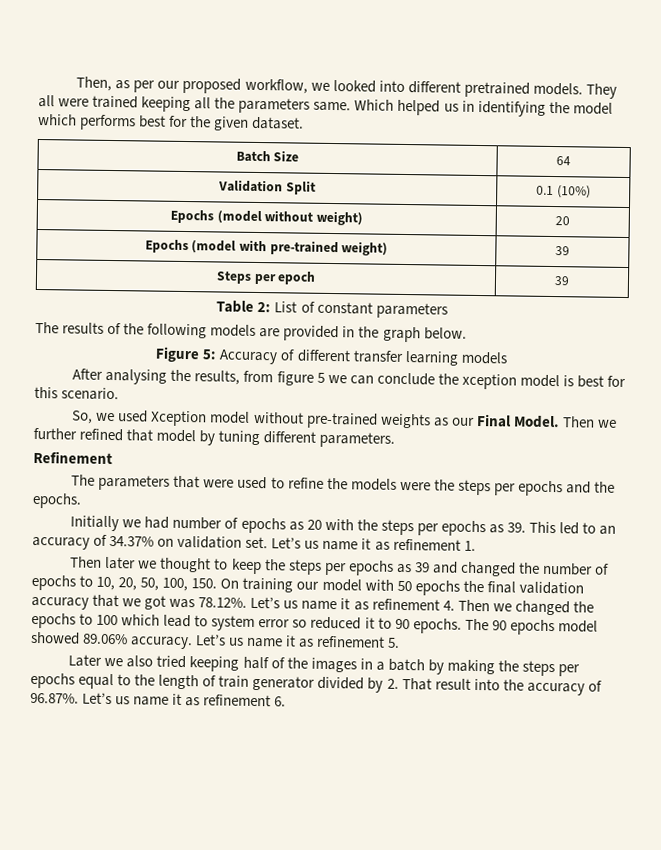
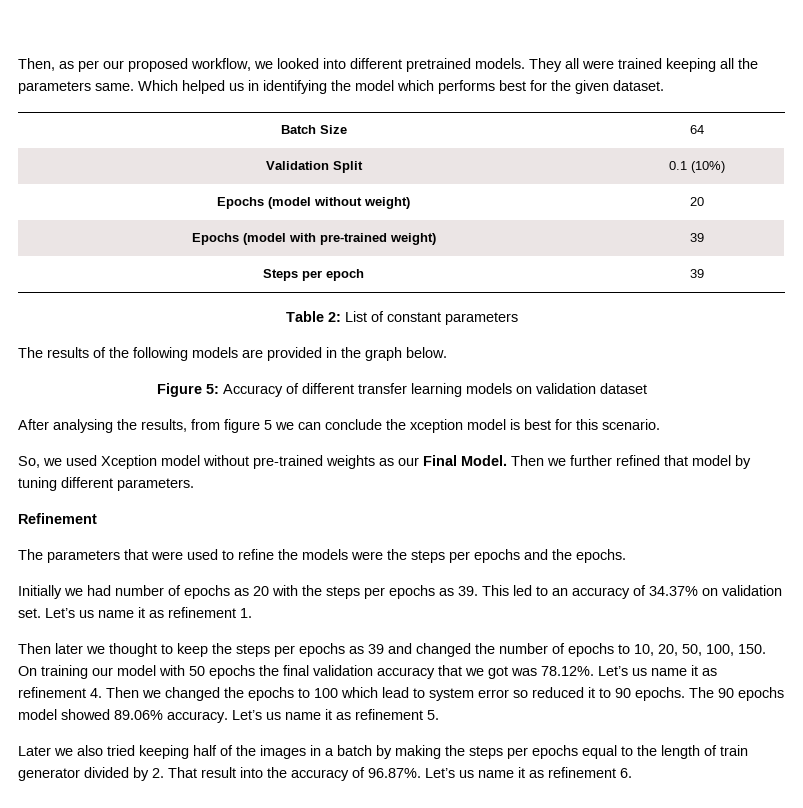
(508, 358) none -> [515,383,647,394] on validation dataset

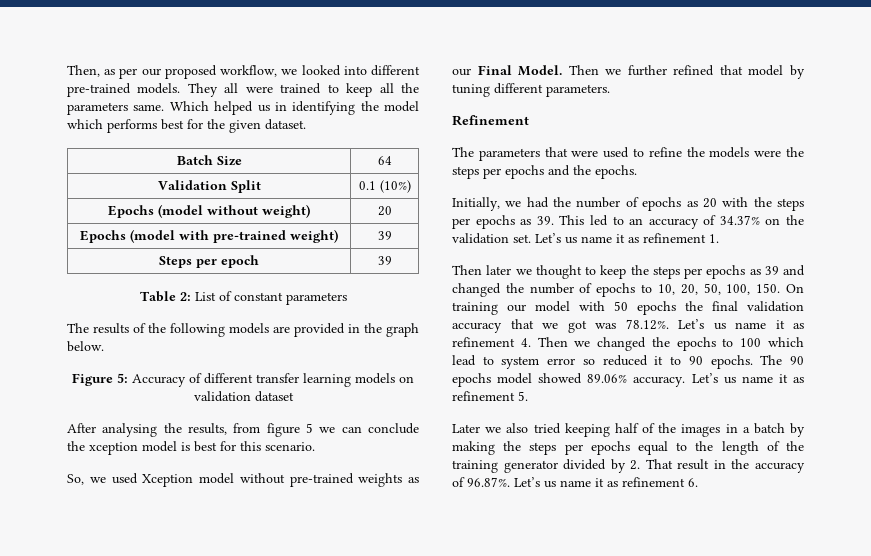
[406,58,471,72] pretrained -> [67,83,131,97] pre-trained
[666,58,716,72] keeping -> [327,83,373,97] to keep
[18,585,62,599] Initially -> [452,197,500,211] Initially,
(111, 590) none -> [553,197,572,207] the
(718, 592) none -> [786,215,804,225] the
[720,745,748,756] train -> [786,441,804,451] [452,460,498,473] the training
[240,767,263,778] into -> [713,460,726,469] in

